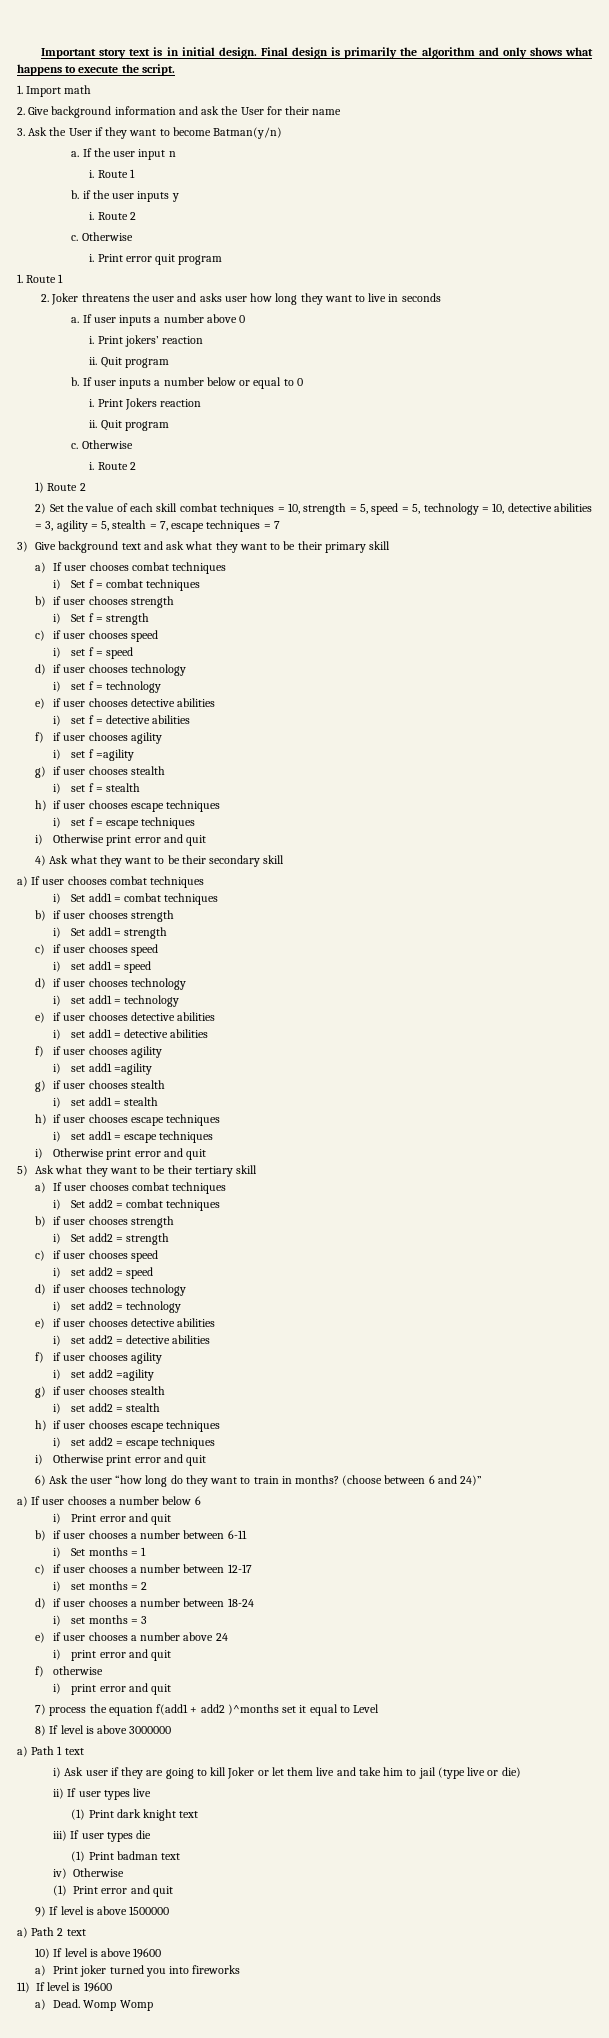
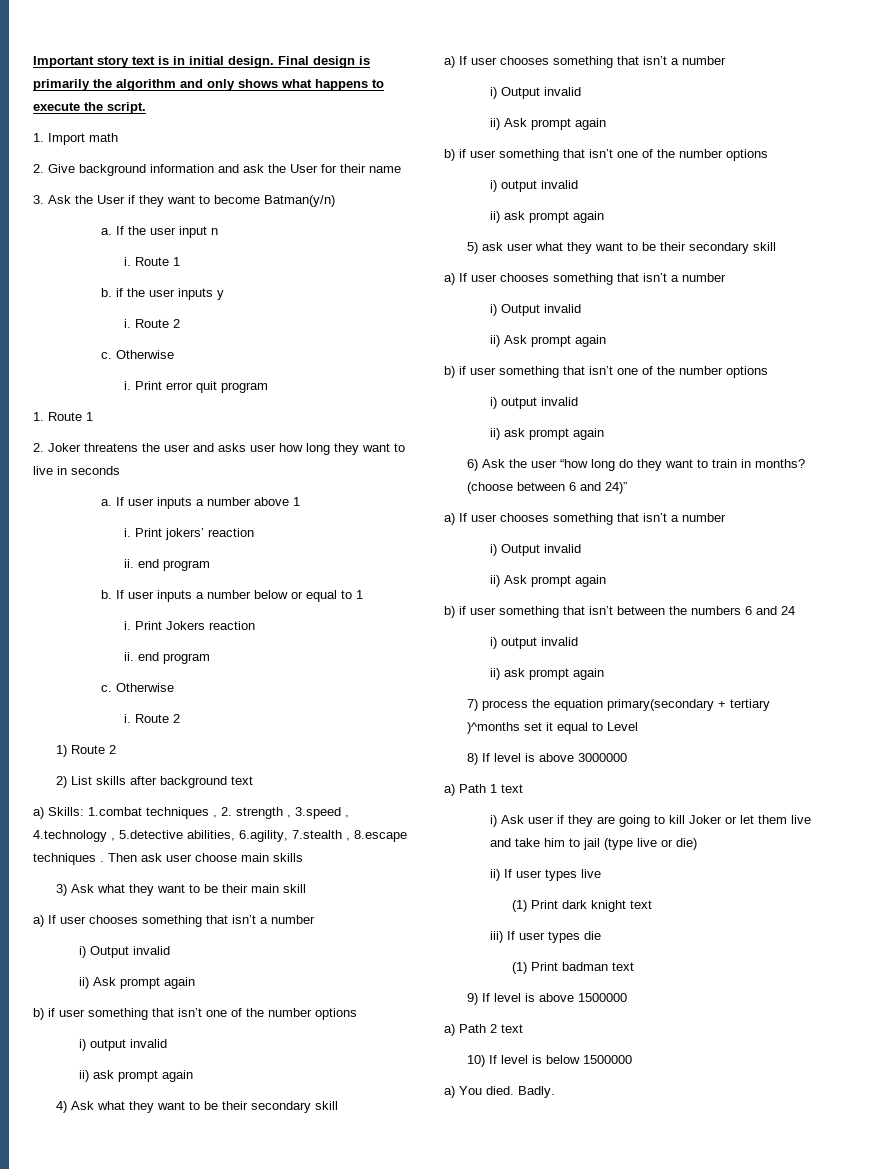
[239,315,246,323] 0 -> [293,497,301,506] 1
[100,357,122,368] Quit -> [138,559,160,568] end
[296,378,303,386] 0 -> [356,590,364,599] 1
[100,420,122,431] Quit -> [138,652,160,661] end
[49,503,593,515] [35,520,280,532] [17,541,391,553] [35,562,227,574] [53,579,201,591] [35,596,174,608] [53,613,150,625] [35,630,158,642] [53,647,134,659] [35,664,186,676] [53,681,162,693] [35,698,216,709] [53,715,191,726] [35,732,162,744] [53,749,134,761] [35,766,165,778] [53,783,141,794] [35,800,221,812] [53,817,196,829] [35,834,207,846] Set the value of each skill combat techniques = 10, strength = 5, speed = 5, technology = 10, detective abilities = 3, agility = 5, stealth = 7, escape techniques = 7 // 3) Give background text and ask what they want to be their primary skill // a) If user chooses combat techniques // i) Set f = combat techniques // b) if user chooses strength // i) Set f = strength // c) if user chooses speed // i) set f = speed // d) if user chooses technology // i) set f = technology // e) if user chooses detective abilities // i) set f = detective abilities // f) if user chooses agility // i) set f =agility // g) if user chooses stealth // i) set f = stealth // h) if user chooses escape techniques // i) set f = escape techniques // i) Otherwise print error and quit -> [70,776,253,788] [33,807,349,819] [33,830,407,842] [33,853,303,865] [55,884,306,896] [33,915,315,927] [78,946,170,958] [78,977,195,989] [33,1008,357,1020] [78,1039,167,1051] [78,1070,193,1082] List skills after background text // a) Skills: 1.combat techniques , 2. strength , 3.speed , 4.technology , 5.detective abilities, 6.agility, 7.stealth , 8.escape techniques . Then ask user choose main skills // 3) Ask what they want to be their main skill // a) If user chooses something that isn’t a number // i) Output invalid // ii) Ask prompt again // b) if user something that isn’t one of the number options // i) output invalid // ii) ask prompt again
[109,876,205,888] [53,893,219,905] [35,910,174,922] [53,927,168,939] [35,944,158,956] [53,961,152,973] [35,978,186,990] [53,995,180,1007] [35,1012,216,1023] [53,1029,209,1040] [35,1046,162,1058] [53,1063,152,1075] [35,1080,165,1092] [53,1097,159,1108] [35,1114,221,1126] [53,1131,214,1143] [35,1148,207,1160] [17,1165,258,1177] [35,1182,227,1194] [53,1199,221,1211] [35,1216,174,1228] [53,1233,170,1245] [35,1250,158,1262] [53,1267,154,1279] [35,1284,186,1296] [53,1301,182,1313] [35,1318,216,1329] [53,1335,211,1346] [35,1352,162,1364] [53,1369,154,1381] [35,1386,165,1398] [53,1403,161,1414] [35,1420,221,1432] [53,1437,216,1449] [35,1454,207,1466] combat techniques // i) Set add1 = combat techniques // b) if user chooses strength // i) Set add1 = strength // c) if user chooses speed // i) set add1 = speed // d) if user chooses technology // i) set add1 = technology // e) if user chooses detective abilities // i) set add1 = detective abilities // f) if user chooses agility // i) set add1 =agility // g) if user chooses stealth // i) set add1 = stealth // h) if user chooses escape techniques // i) set add1 = escape techniques // i) Otherwise print error and quit // 5) Ask what they want to be their tertiary skill // a) If user chooses combat techniques // i) Set add2 = combat techniques // b) if user chooses strength // i) Set add2 = strength // c) if user chooses speed // i) set add2 = speed // d) if user chooses technology // i) set add2 = technology // e) if user chooses detective abilities // i) set add2 = detective abilities // f) if user chooses agility // i) set add2 =agility // g) if user chooses stealth // i) set add2 = stealth // h) if user chooses escape techniques // i) set add2 = escape techniques // i) Otherwise print error and quit -> [553,56,726,68] [489,87,581,99] [489,118,606,130] [444,149,768,161] [489,180,578,192] [489,211,604,223] [466,242,776,254] [444,273,726,285] [489,304,581,316] [489,335,606,347] [444,366,768,378] [489,397,578,409] [489,428,604,440] something that isn’t a number // i) Output invalid // ii) Ask prompt again // b) if user something that isn’t one of the number options // i) output invalid // ii) ask prompt again // 5) ask user what they want to be their secondary skill // a) If user chooses something that isn’t a number // i) Output invalid // ii) Ask prompt again // b) if user something that isn’t one of the number options // i) output invalid // ii) ask prompt again
[109,1496,201,1505] [53,1513,172,1525] [35,1530,247,1541] [53,1547,147,1558] [35,1564,252,1575] [53,1581,148,1592] [35,1598,254,1609] [53,1615,148,1626] [35,1632,228,1643] [53,1649,172,1661] [35,1666,104,1677] [53,1683,172,1695] a number below 6 // i) Print error and quit // b) if user chooses a number between 6-11 // i) Set months = 1 // c) if user chooses a number between 12-17 // i) set months = 2 // d) if user chooses a number between 18-24 // i) set months = 3 // e) if user chooses a number above 24 // i) print error and quit // f) otherwise // i) print error and quit -> [553,513,726,525] [489,544,581,556] [489,575,606,587] [444,606,795,618] [489,637,578,649] [489,668,604,680] something that isn’t a number // i) Output invalid // ii) Ask prompt again // b) if user something that isn’t between the numbers 6 and 24 // i) output invalid // ii) ask prompt again
[156,1704,225,1715] f(add1 + add2 -> [606,699,770,711] primary(secondary + tertiary
[53,1868,125,1879] [53,1885,173,1897] // iv) Otherwise // (1) Print error and quit -> (635, 966) none
[101,1948,162,1958] [35,1965,241,1977] [17,1982,112,1993] [35,1999,153,2011] above 19600 // a) Print joker turned you into fireworks // 11) If level is 19600 // a) Dead. Womp Womp -> [545,1055,632,1064] [444,1086,555,1098] below 1500000 // a) You died. Badly.

